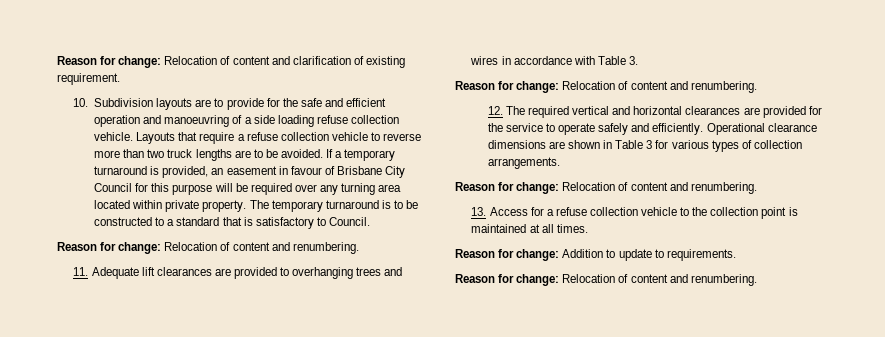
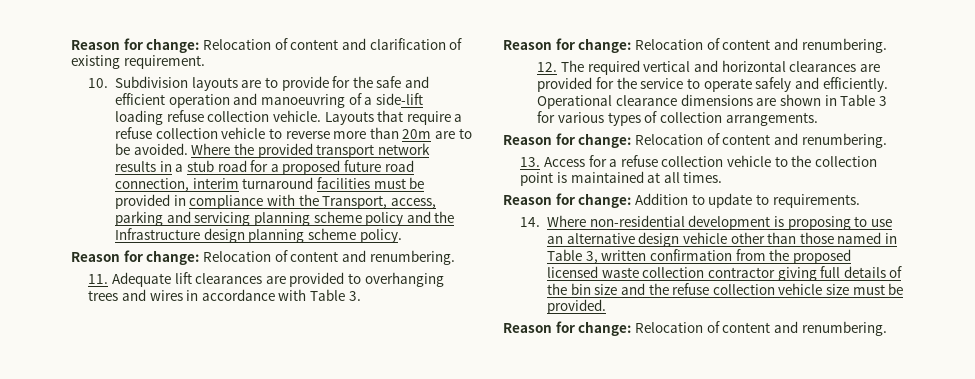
[253,115,275,124] side -> [375,93,423,105] side-lift
[147,149,232,161] two truck lengths -> [402,129,432,139] 20m
[326,149,396,161] [94,166,406,178] [94,183,402,195] [94,200,419,212] [94,217,370,229] If a temporary turnaround is provided, an easement in favour of Brisbane City Council for this purpose will be required over any turning area located within private property. The temporary turnaround is to be constructed to a standard that is satisfactory to Council. -> [191,143,430,158] [114,160,414,175] [114,177,425,192] [114,194,436,209] [114,211,455,226] [114,228,402,243] Where the provided transport network results in a stub road for a proposed future road connection, interim turnaround facilities must be provided in compliance with the Transport, access, parking and servicing planning scheme policy and the Infrastructure design planning scheme policy.
(736, 255) none -> [520,215,892,230] [546,232,898,247] [546,249,851,264] [546,266,903,281] [546,283,904,295] [546,299,606,314] // 14. Where non-residential development is proposing to use an alternative design vehicle other than those named in Table 3, written confirmation from the proposed licensed waste collection contractor giving full details of the bin size and the refuse collection vehicle size must be provided.

